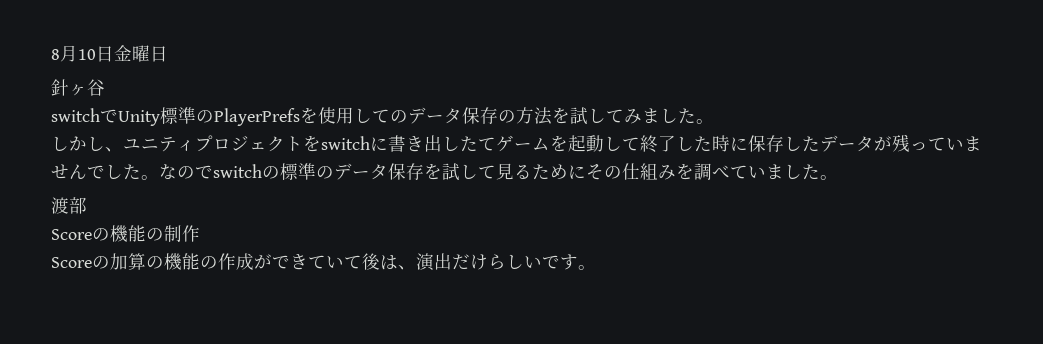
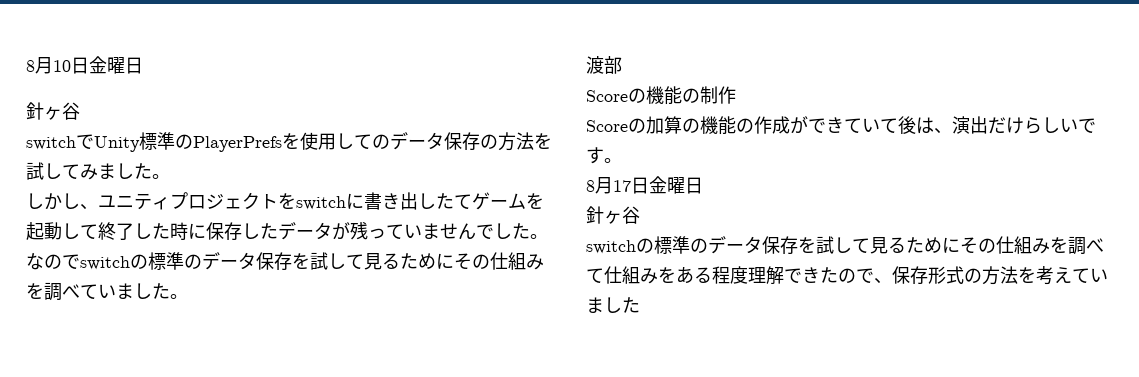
(596, 267) none -> [586,176,703,194] [586,206,640,224] [586,236,1104,255] [586,266,1108,285] [586,297,640,313] // 8月17日金曜日 // 針ヶ谷 // switchの標準のデータ保存を試して見るためにその仕組みを調べて仕組みをある程度理解できたので、保存形式の方法を考えていました

